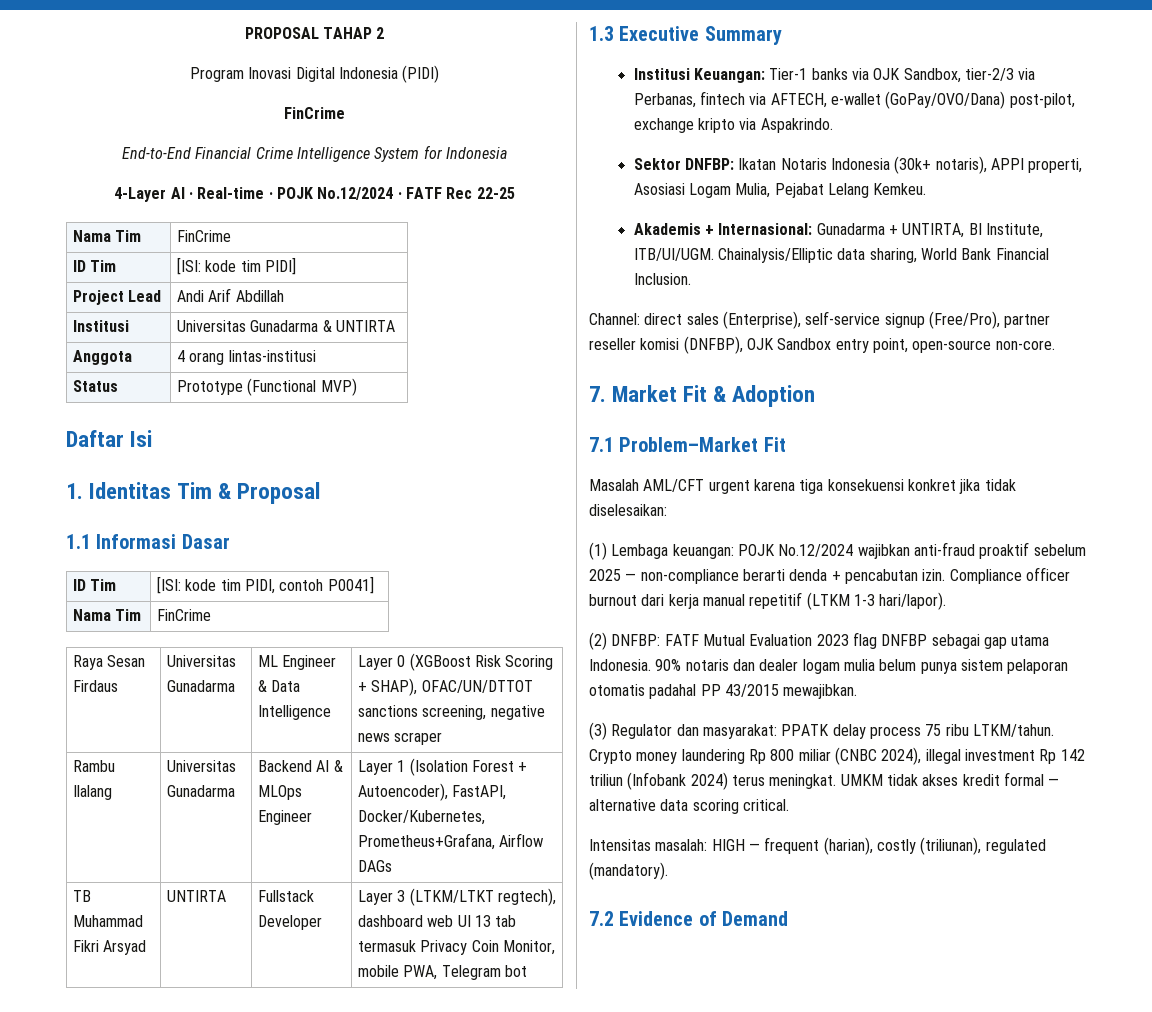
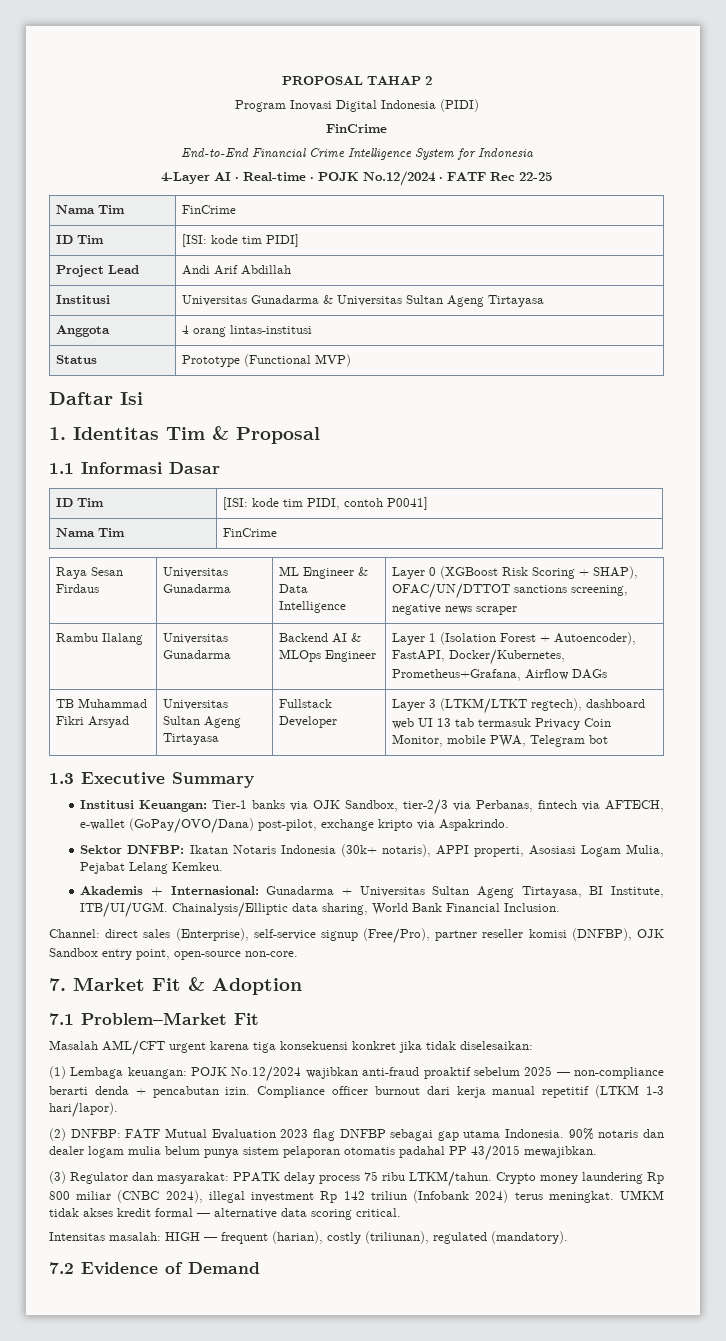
[335,320,395,332] UNTIRTA -> [337,295,545,307] Universitas Sultan Ageng Tirtayasa
[166,890,226,902] UNTIRTA -> [163,699,229,710] [163,716,242,728] [163,733,220,745] Universitas Sultan Ageng Tirtayasa
[902,223,965,238] UNTIRTA, -> [359,886,582,898] Universitas Sultan Ageng Tirtayasa,

